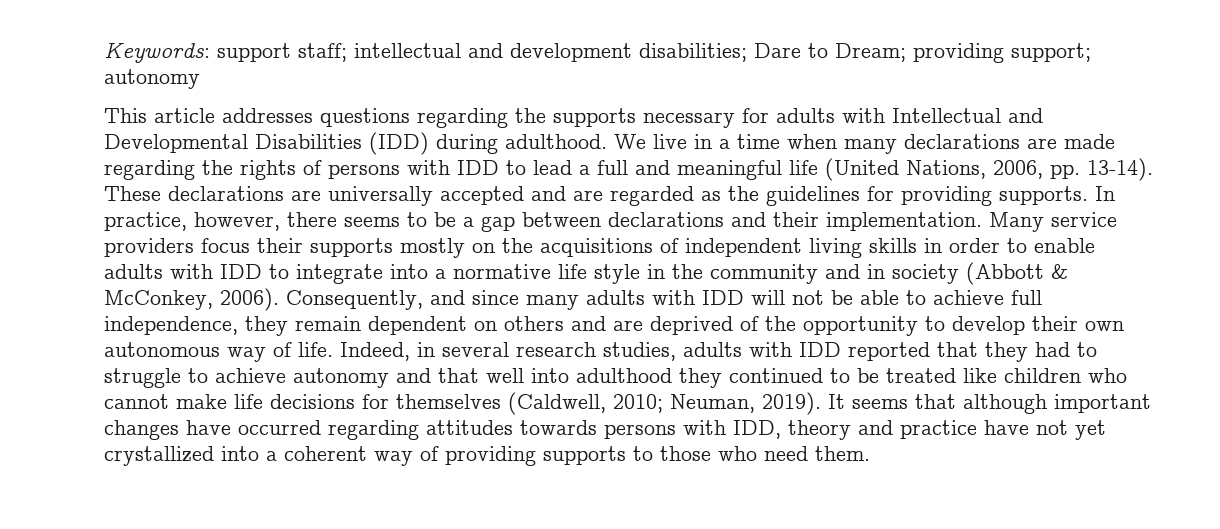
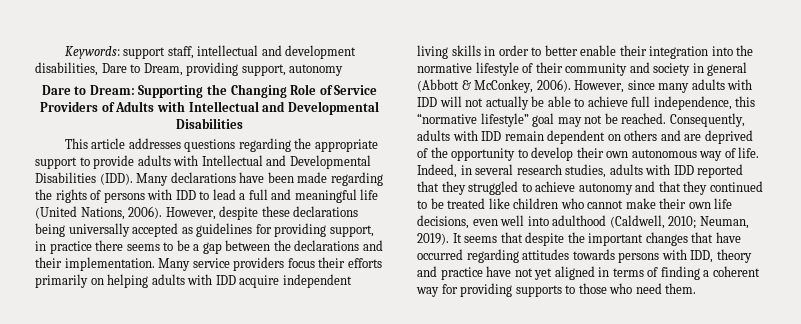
[298,43,347,62] staff; -> [167,46,194,59] staff,
[639,43,1091,63] [104,69,200,89] disabilities; Dare to Dream; providing support; autonomy -> [35,62,344,76] [41,84,378,98] [40,101,379,115] [176,118,243,129] disabilities, Dare to Dream, providing support, autonomy // Dare to Dream: Supporting the Changing Role of Service Providers of Adults with Intellectual and Developmental Disabilities
[553,108,769,128] supports necessary for -> [314,139,378,152] [35,155,135,169] appropriate support to provide
[369,132,1057,155] (IDD) during adulthood. We live in a time when many declarations are -> [99,172,294,186] (IDD). Many declarations have been
[993,158,1153,181] [104,186,1115,206] [104,212,280,231] 2006, pp. 13-14). These declarations are universally accepted and are regarded as the guidelines for providing supports. In practice, however, -> [128,206,359,220] [35,223,374,237] [35,241,92,254] 2006). However, despite these declarations being universally accepted as guidelines for providing support, in practice
(601, 219) none -> [273,240,291,251] the
[310,238,679,258] supports mostly on the acquisitions of -> [347,258,382,268] [35,274,280,288] efforts primarily on helping adults with IDD acquire
[1034,238,1095,253] [104,264,959,284] enable adults with IDD to integrate into a normative life style in the community and in society -> [544,45,754,59] [417,62,748,76] better enable their integration into the normative lifestyle of their community and society in general
[286,290,465,310] Consequently, and -> [574,80,625,93] However,
(824, 297) none -> [485,96,529,110] actually
[245,316,288,336] they -> [735,96,756,107] [417,113,745,127] [417,130,502,141] this “normative lifestyle” goal may not be reached. Consequently, adults with IDD
[1035,342,1097,357] [104,368,181,388] had to struggle -> [468,181,519,195] struggled
[486,368,672,383] well into adulthood -> (681, 186) none
[234,394,501,409] life decisions for themselves -> [659,198,733,209] [417,215,607,229] their own life decisions, even well into adulthood
[963,394,1047,414] although -> [525,232,585,246] despite the
(179, 430) none -> [691,232,714,243] that
[104,446,259,466] crystallized into -> [554,266,700,280] aligned in terms of finding
[420,446,439,461] of -> [441,284,458,294] for

